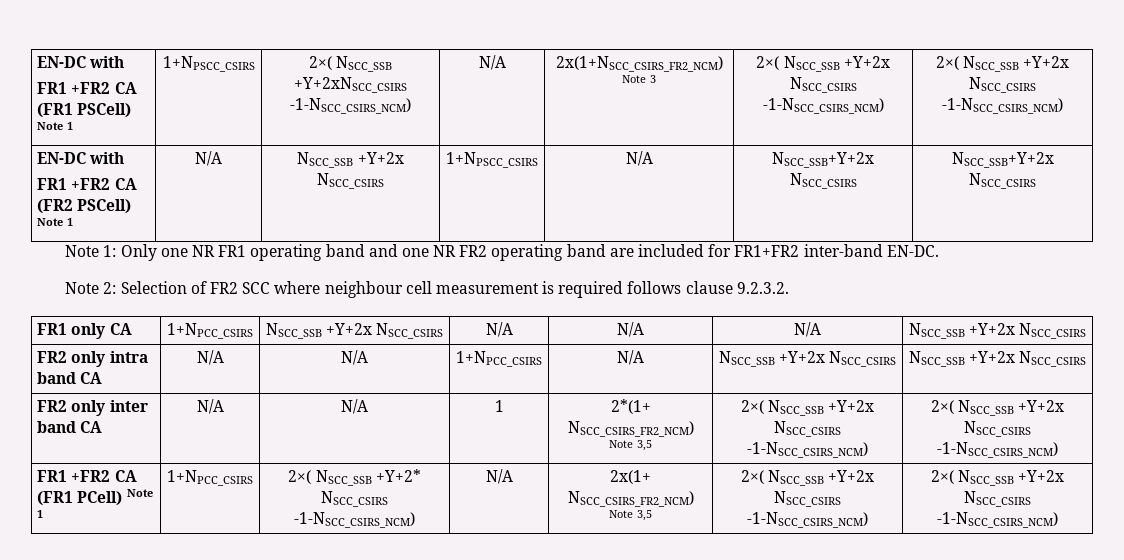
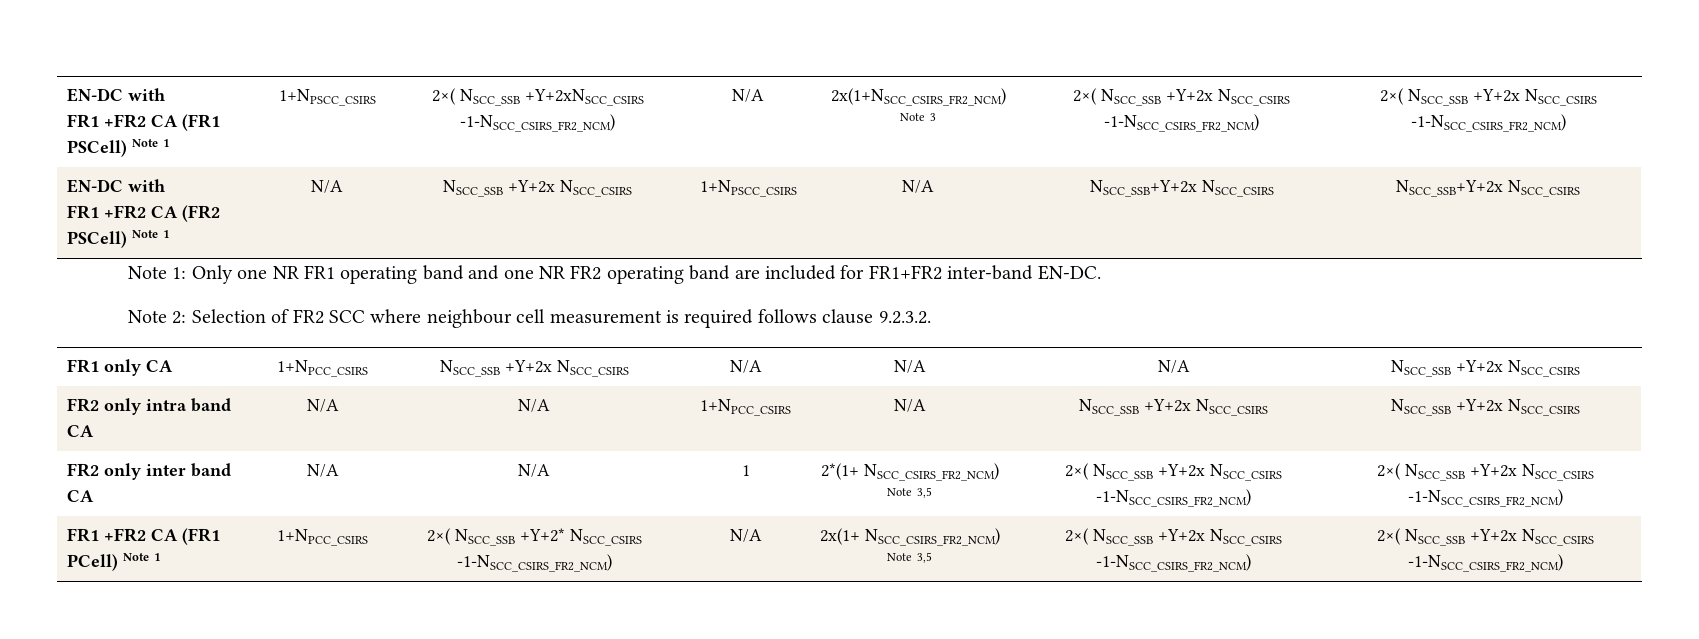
[290,98,411,114] -1-NSCC_CSIRS_NCM) -> [460,114,615,132] -1-NSCC_CSIRS_FR2_NCM)
[762,98,884,114] [935,56,1070,72] [969,77,1036,93] [942,98,1063,114] -1-NSCC_CSIRS_NCM) | 2×( NSCC_SSB +Y+2x NSCC_CSIRS -1-NSCC_CSIRS_NCM) -> [1104,114,1259,132] [1379,88,1597,106] [1410,114,1566,132] -1-NSCC_CSIRS_FR2_NCM) | 2×( NSCC_SSB +Y+2x NSCC_CSIRS -1-NSCC_CSIRS_FR2_NCM)
[747,442,868,458] [930,400,1065,416] [964,421,1031,437] [937,442,1058,458] -1-NSCC_CSIRS_NCM) | 2×( NSCC_SSB +Y+2x NSCC_CSIRS -1-NSCC_CSIRS_NCM) -> [1096,489,1251,507] [1377,463,1594,481] [1408,489,1563,507] -1-NSCC_CSIRS_FR2_NCM) | 2×( NSCC_SSB +Y+2x NSCC_CSIRS -1-NSCC_CSIRS_FR2_NCM)
[294,512,415,528] -1-NSCC_CSIRS_NCM) -> [456,554,612,572] -1-NSCC_CSIRS_FR2_NCM)
[747,512,868,528] [930,470,1065,486] [964,491,1031,507] [937,512,1058,528] -1-NSCC_CSIRS_NCM) | 2×( NSCC_SSB +Y+2x NSCC_CSIRS -1-NSCC_CSIRS_NCM) -> [1096,554,1251,572] [1377,528,1594,546] [1408,554,1563,572] -1-NSCC_CSIRS_FR2_NCM) | 2×( NSCC_SSB +Y+2x NSCC_CSIRS -1-NSCC_CSIRS_FR2_NCM)

